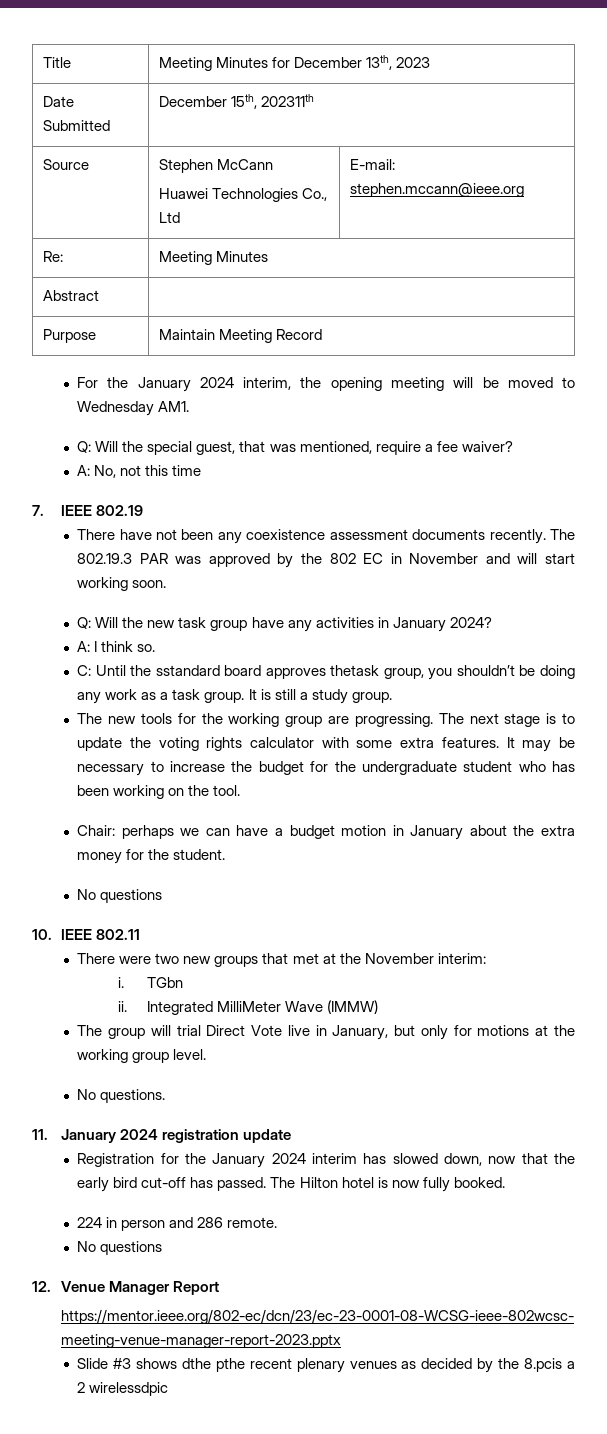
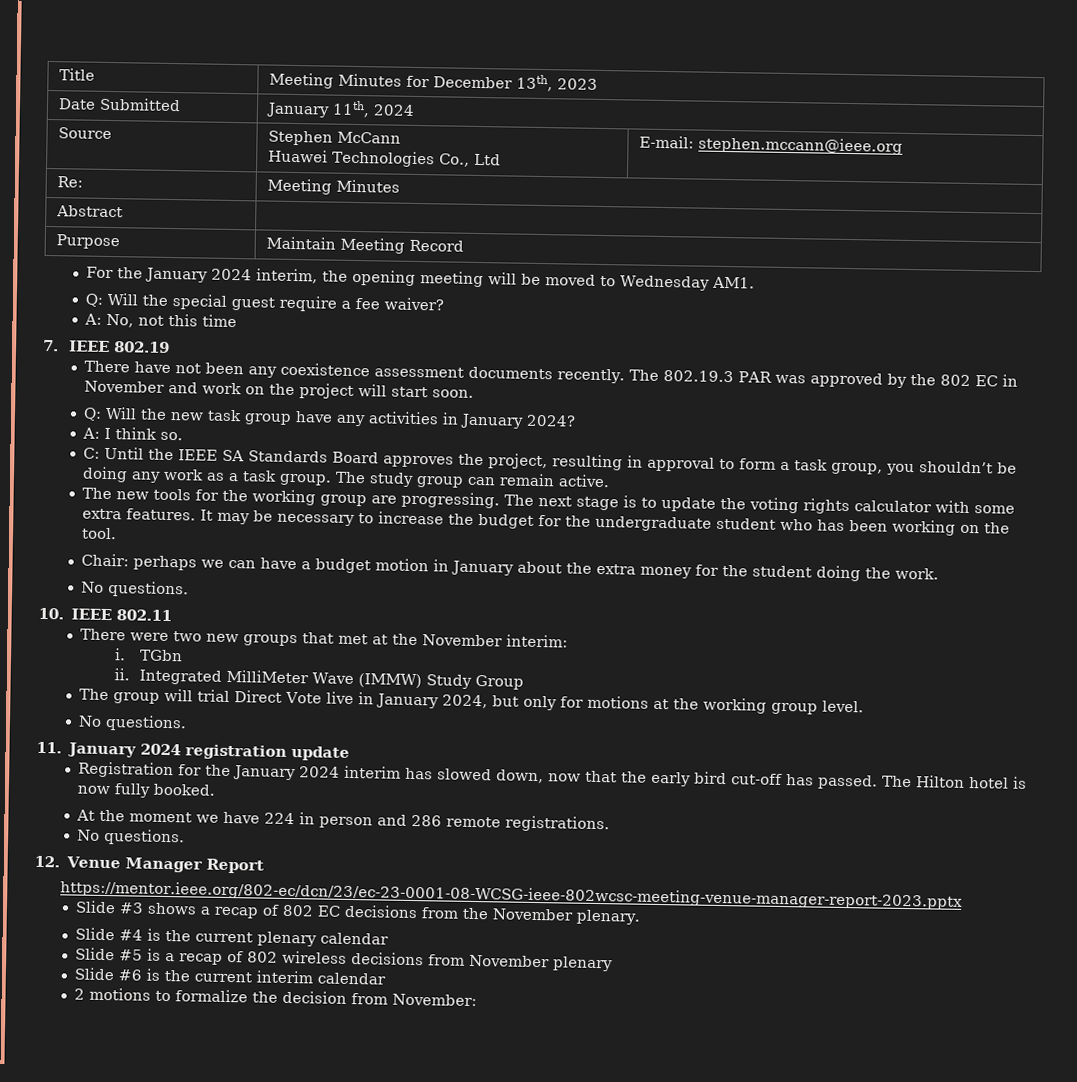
[159,94,315,109] December 15th, 202311th -> [265,100,415,118] January 11th, 2024
[196,441,372,455] guest, that was mentioned, -> [231,296,276,311] guest
(510, 558) none -> [202,382,355,399] work on the project
[77,577,129,591] working -> (429, 392) none
[155,665,380,679] sstandard board approves thetask -> [178,449,829,472] IEEE SA Standards Board approves the project, resulting in approval to form a task
[248,689,392,704] It is still a study group. -> [335,471,611,488] The study group can remain active.
[173,849,226,860] [77,889,163,903] student. // No questions -> [752,565,940,582] [81,581,190,598] student doing the work. // No questions.
(379, 1007) none -> [426,674,525,690] Study Group
[332,1025,389,1040] January, -> [376,693,489,709] January 2024,
(505, 1182) none -> [76,809,261,824] At the moment we have
[227,1217,278,1228] [77,1241,163,1255] remote. // No questions -> [446,815,611,833] [77,828,186,846] remote registrations. // No questions.
[181,1358,575,1373] [77,1382,169,1396] dthe pthe recent plenary venues as decided by the 8.pcis a 2 wirelessdpic -> [200,904,642,925] [75,927,390,947] [75,947,614,972] [74,967,387,985] [74,987,478,1007] a recap of 802 EC decisions from the November plenary. // Slide #4 is the current plenary calendar // Slide #5 is a recap of 802 wireless decisions from November plenary // Slide #6 is the current interim calendar // 2 motions to formalize the decision from November:

